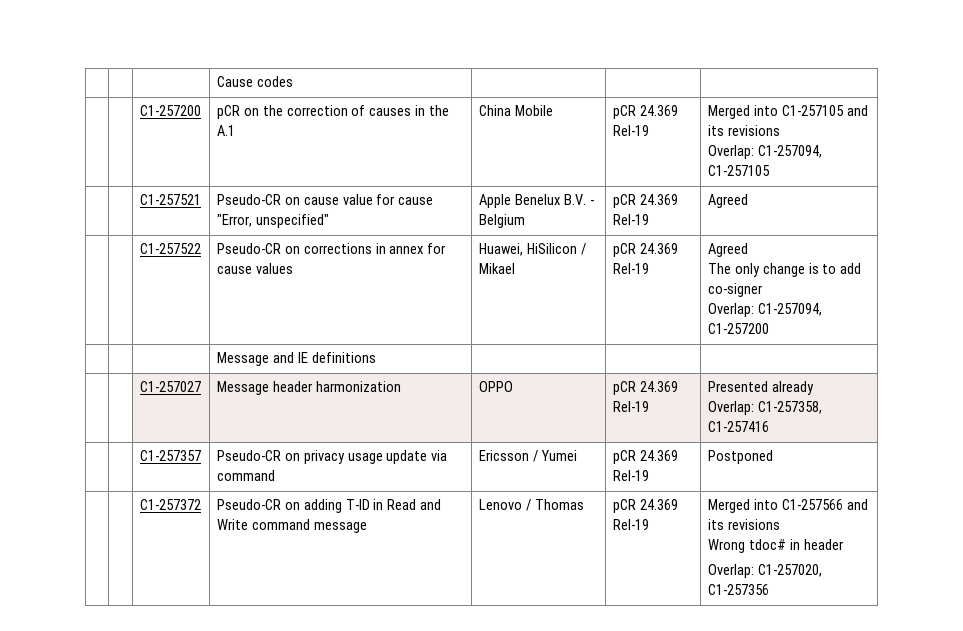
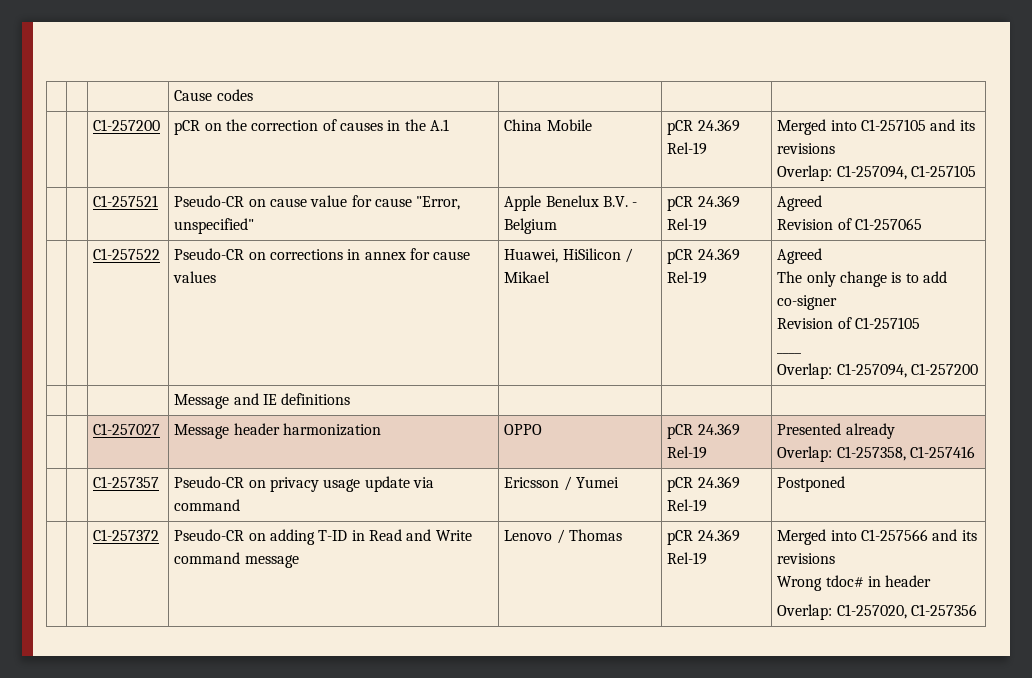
(748, 201) none -> [777,218,923,230] // Revision of C1-257065
(762, 290) none -> [777,317,921,329] [777,352,802,354] // Revision of C1-257105 // ____

